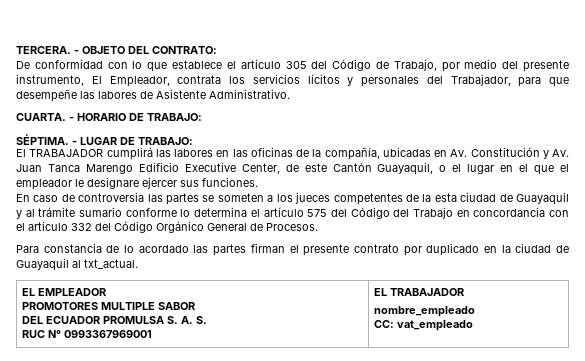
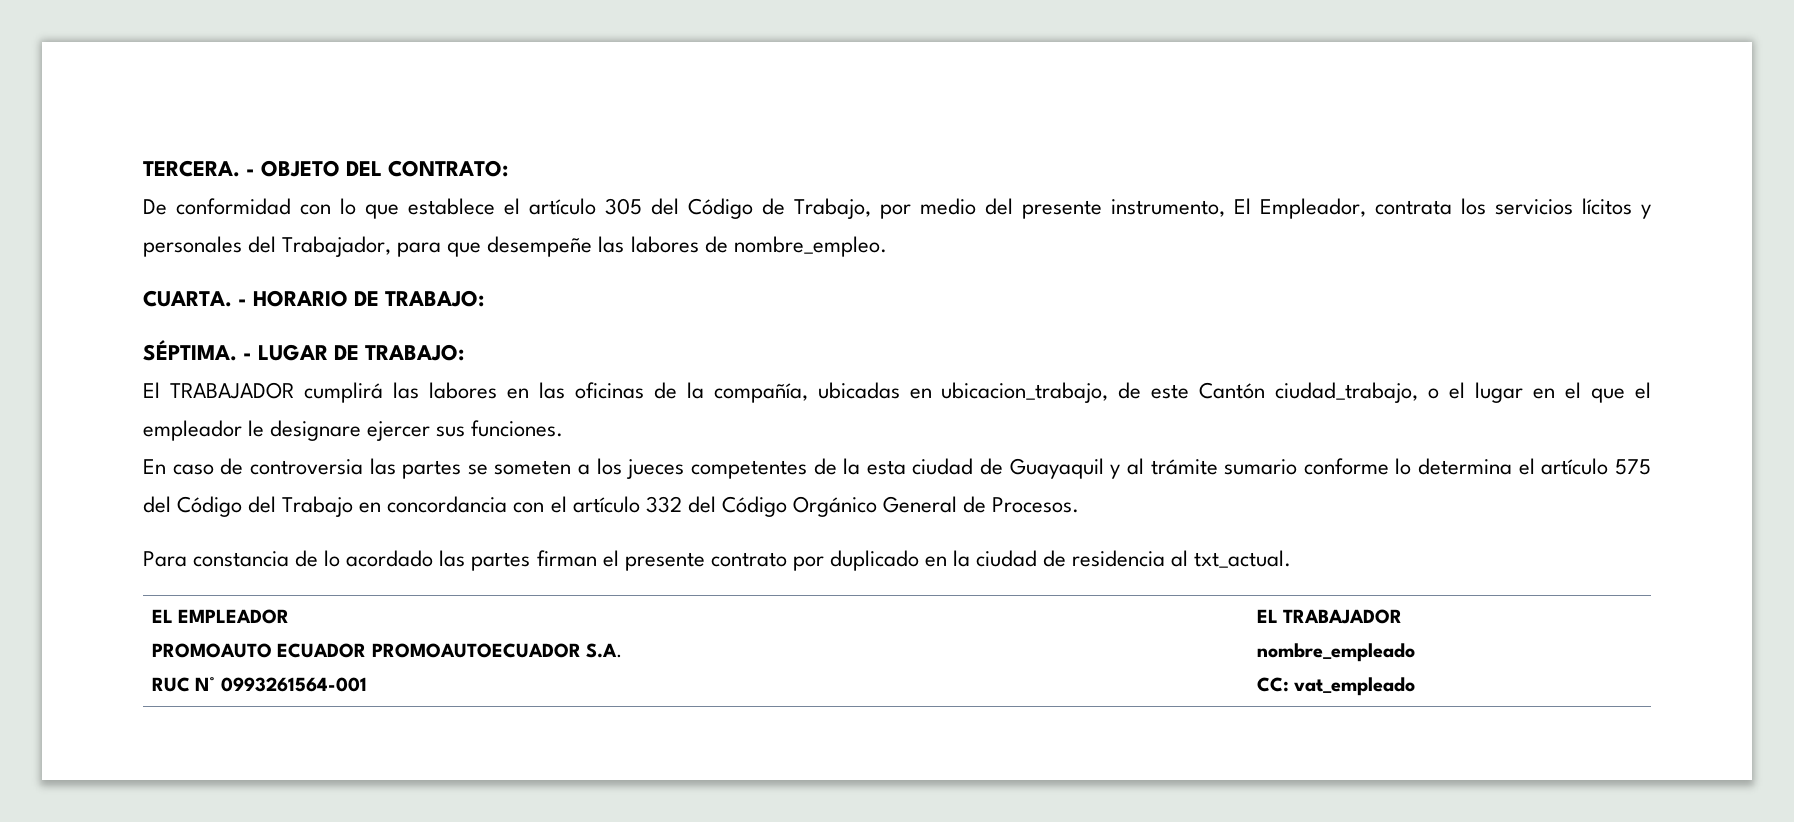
[156,89,290,99] Asistente Administrativo. -> [733,236,887,257] nombre_empleo.
[450,147,569,159] [16,162,280,174] Av. Constitución y Av. Juan Tanca Marengo Edificio Executive Center, -> [941,382,1109,403] ubicacion_trabajo,
[377,162,434,175] Guayaquil, -> [1275,382,1419,403] ciudad_trabajo,
[16,258,69,271] Guayaquil -> [1072,550,1166,567] residencia
[22,302,196,310] [22,316,208,324] PROMOTORES MULTIPLE SABOR // DEL ECUADOR PROMULSA S. A. S. -> [152,643,623,658] PROMOAUTO ECUADOR PROMOAUTOECUADOR S.A.
[64,330,153,338] 0993367969001 -> [220,677,367,692] 0993261564-001

